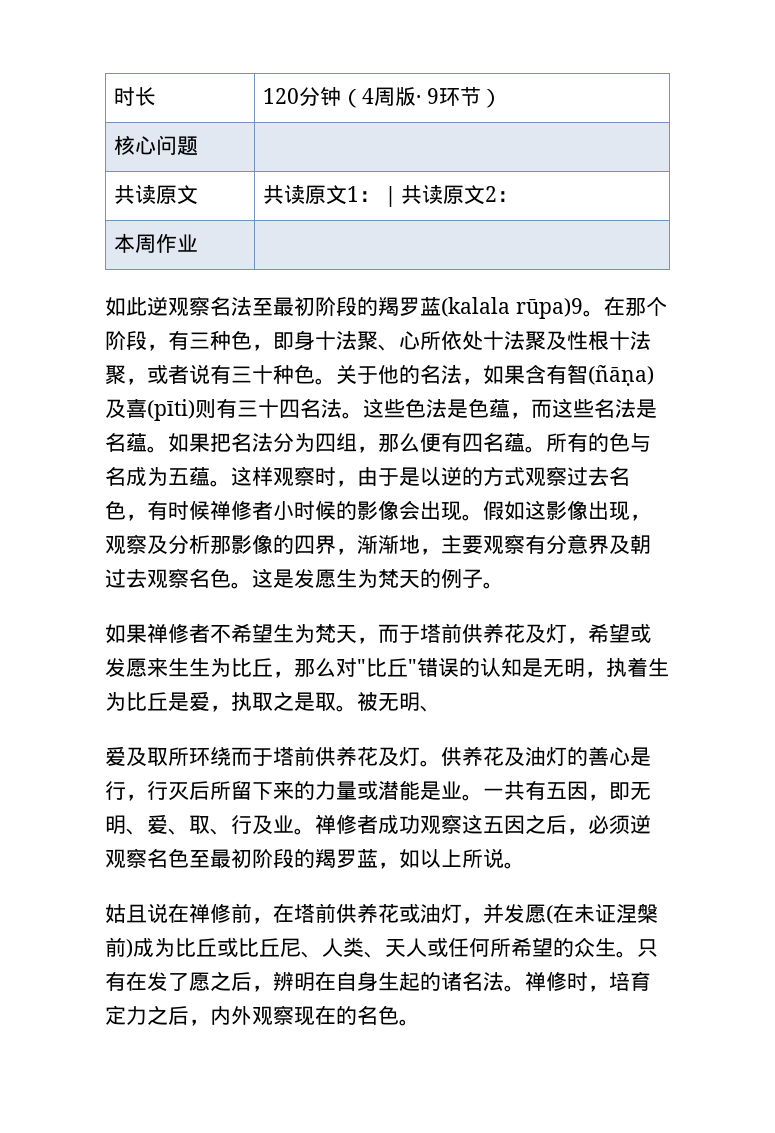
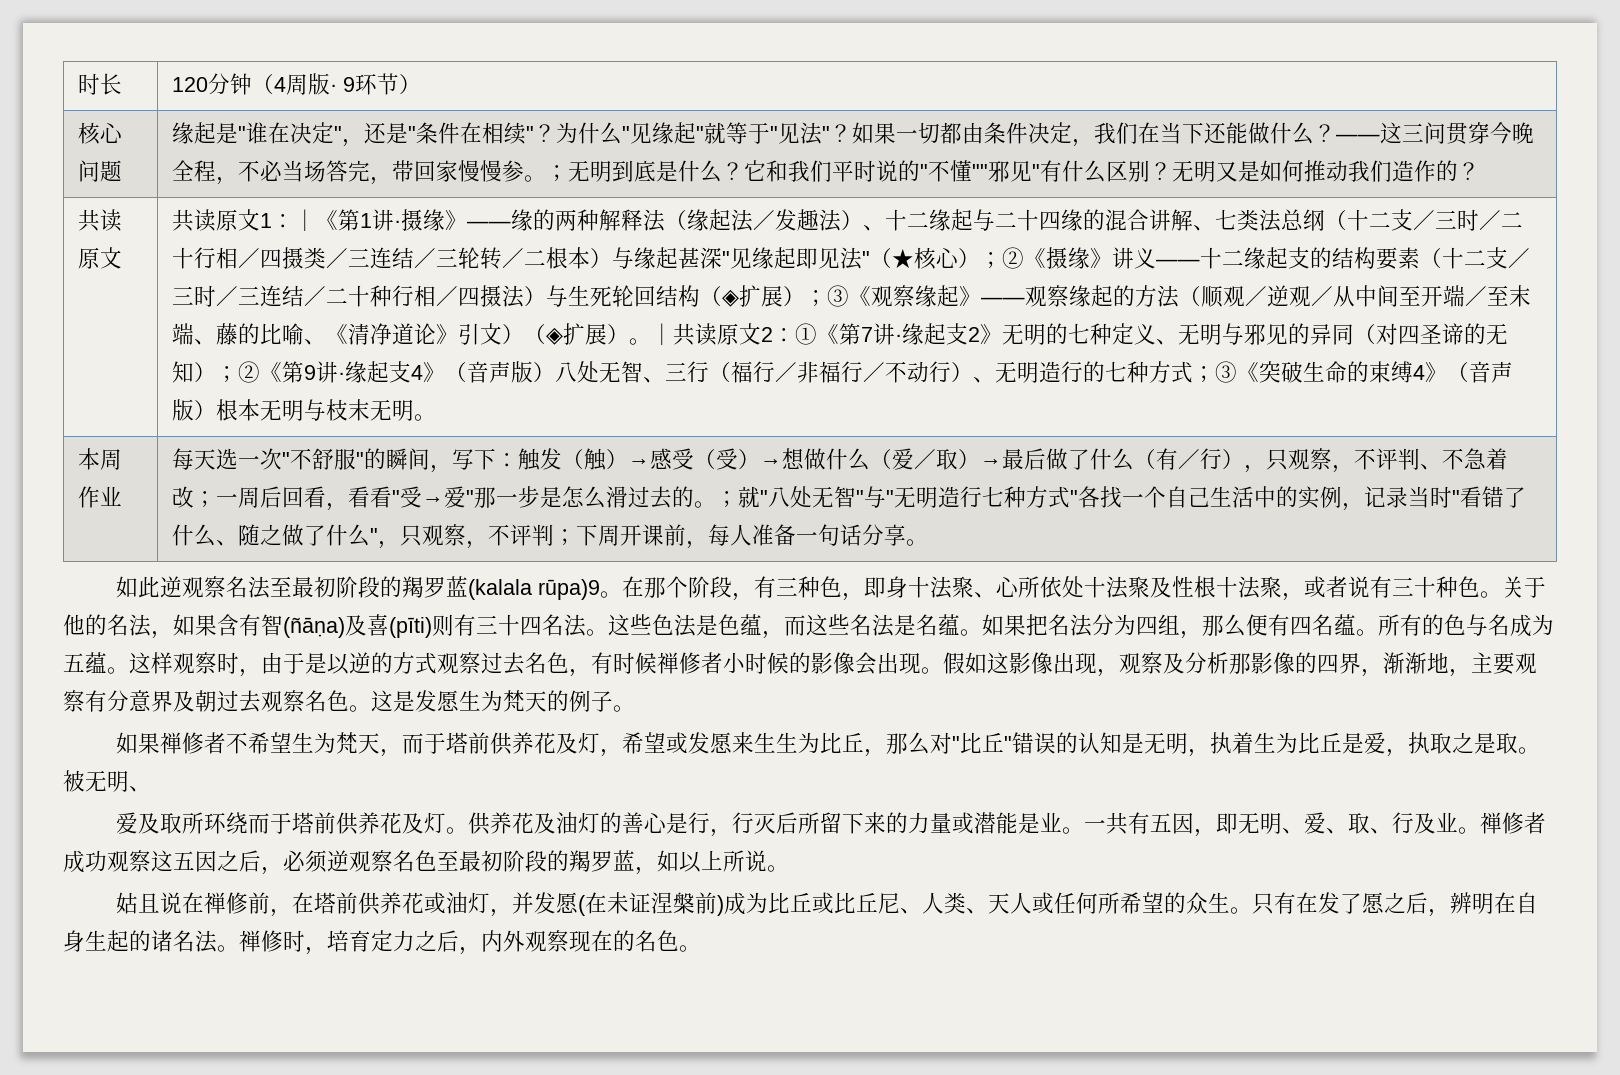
(199, 146) none -> [171,122,1534,147] [171,160,1480,185] 缘起是"谁在决定"，还是"条件在相续"？为什么"见缘起"就等于"见法"？如果一切都由条件决定，我们在当下还能做什么？——这三问贯穿今晚全程，不必当场答完，带回家慢慢参。；无明到底是什么？它和我们平时说的"不懂""邪见"有什么区别？无明又是如何推动我们造作的？
[401,185,519,205] [114,233,199,253] 共读原文2： // 本周作业 | -> [315,209,1523,232] [171,247,1530,270] [171,285,1531,308] [171,323,1508,346] [171,361,1513,383] [171,399,436,421] [77,448,122,470] [77,486,122,508] [171,448,1508,473] [171,486,1526,511] [171,524,928,549] 《第1讲·摄缘》——缘的两种解释法（缘起法／发趣法）、十二缘起与二十四缘的混合讲解、七类法总纲（十二支／三时／二十行相／四摄类／三连结／三轮转／二根本）与缘起甚深"见缘起即见法"（★核心）；②《摄缘》讲义——十二缘起支的结构要素（十二支／三时／三连结／二十种行相／四摄法）与生死轮回结构（◈扩展）；③《观察缘起》——观察缘起的方法（顺观／逆观／从中间至开端／至末端、藤的比喻、《清净道论》引文）（◈扩展）。｜共读原文2：①《第7讲·缘起支2》无明的七种定义、无明与邪见的异同（对四圣谛的无知）；②《第9讲·缘起支4》（音声版）八处无智、三行（福行／非福行／不动行）、无明造行的七种方式；③《突破生命的束缚4》（音声版）根本无明与枝末无明。 // 本周作业 | 每天选一次"不舒服"的瞬间，写下：触发（触）→感受（受）→想做什么（爱／取）→最后做了什么（有／行），只观察，不评判、不急着改；一周后回看，看看"受→爱"那一步是怎么滑过去的。；就"八处无智"与"无明造行七种方式"各找一个自己生活中的实例，记录当时"看错了什么、随之做了什么"，只观察，不评判；下周开课前，每人准备一句话分享。

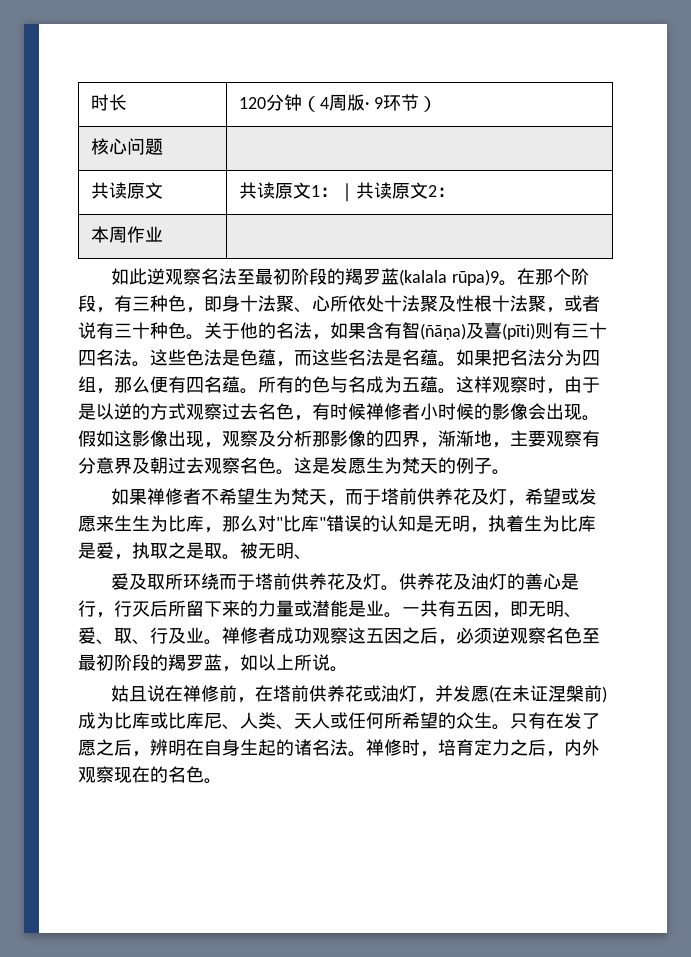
[171,122,1534,147] [171,160,1480,185] 缘起是"谁在决定"，还是"条件在相续"？为什么"见缘起"就等于"见法"？如果一切都由条件决定，我们在当下还能做什么？——这三问贯穿今晚全程，不必当场答完，带回家慢慢参。；无明到底是什么？它和我们平时说的"不懂""邪见"有什么区别？无明又是如何推动我们造作的？ -> (163, 146) none
[315,209,1523,232] [171,247,1530,270] [171,285,1531,308] [171,323,1508,346] [171,361,1513,383] [171,399,436,421] [77,448,122,470] [77,486,122,508] [171,448,1508,473] [171,486,1526,511] [171,524,928,549] 《第1讲·摄缘》——缘的两种解释法（缘起法／发趣法）、十二缘起与二十四缘的混合讲解、七类法总纲（十二支／三时／二十行相／四摄类／三连结／三轮转／二根本）与缘起甚深"见缘起即见法"（★核心）；②《摄缘》讲义——十二缘起支的结构要素（十二支／三时／三连结／二十种行相／四摄法）与生死轮回结构（◈扩展）；③《观察缘起》——观察缘起的方法（顺观／逆观／从中间至开端／至末端、藤的比喻、《清净道论》引文）（◈扩展）。｜共读原文2：①《第7讲·缘起支2》无明的七种定义、无明与邪见的异同（对四圣谛的无知）；②《第9讲·缘起支4》（音声版）八处无智、三行（福行／非福行／不动行）、无明造行的七种方式；③《突破生命的束缚4》（音声版）根本无明与枝末无明。 // 本周作业 | 每天选一次"不舒服"的瞬间，写下：触发（触）→感受（受）→想做什么（爱／取）→最后做了什么（有／行），只观察，不评判、不急着改；一周后回看，看看"受→爱"那一步是怎么滑过去的。；就"八处无智"与"无明造行七种方式"各找一个自己生活中的实例，记录当时"看错了什么、随之做了什么"，只观察，不评判；下周开课前，每人准备一句话分享。 -> [355,182,455,199] [90,226,163,243] 共读原文2： // 本周作业 |
[842,732,865,752] 丘 -> [186,515,204,532] 库
[982,732,1005,752] 丘 -> [301,515,319,532] 库
[1320,732,1343,752] 丘 -> [578,515,596,532] 库
[790,892,879,914] 丘或比丘 -> [132,712,204,729] 库或比库

